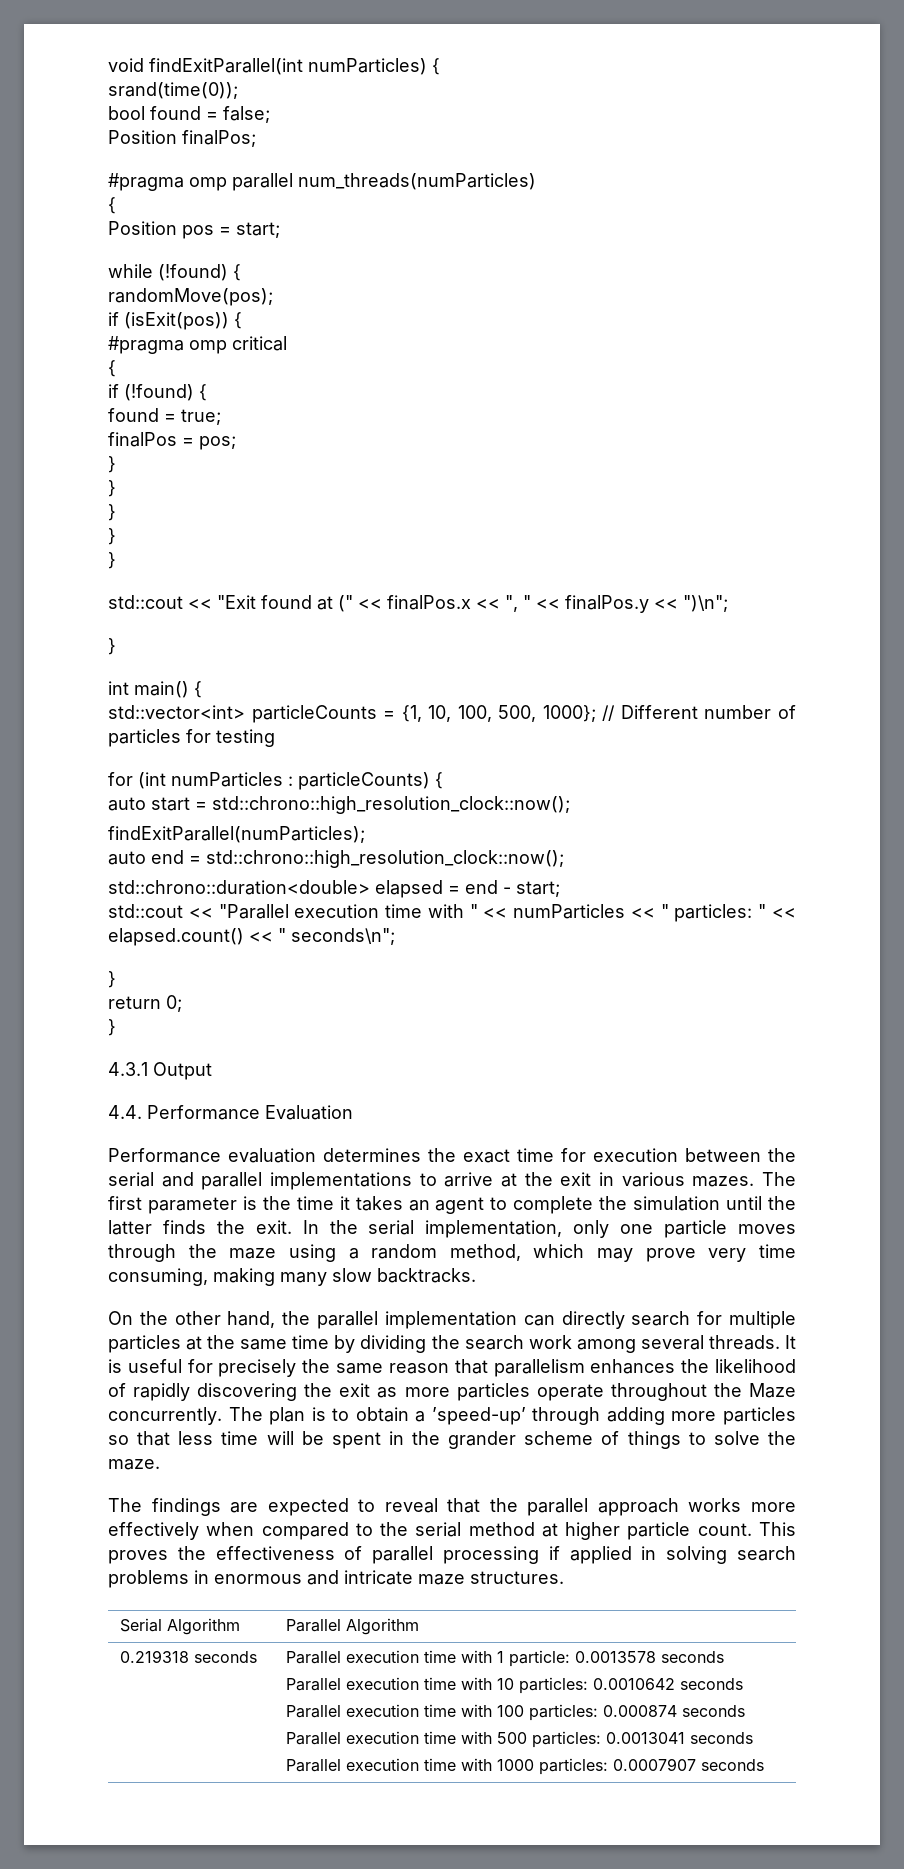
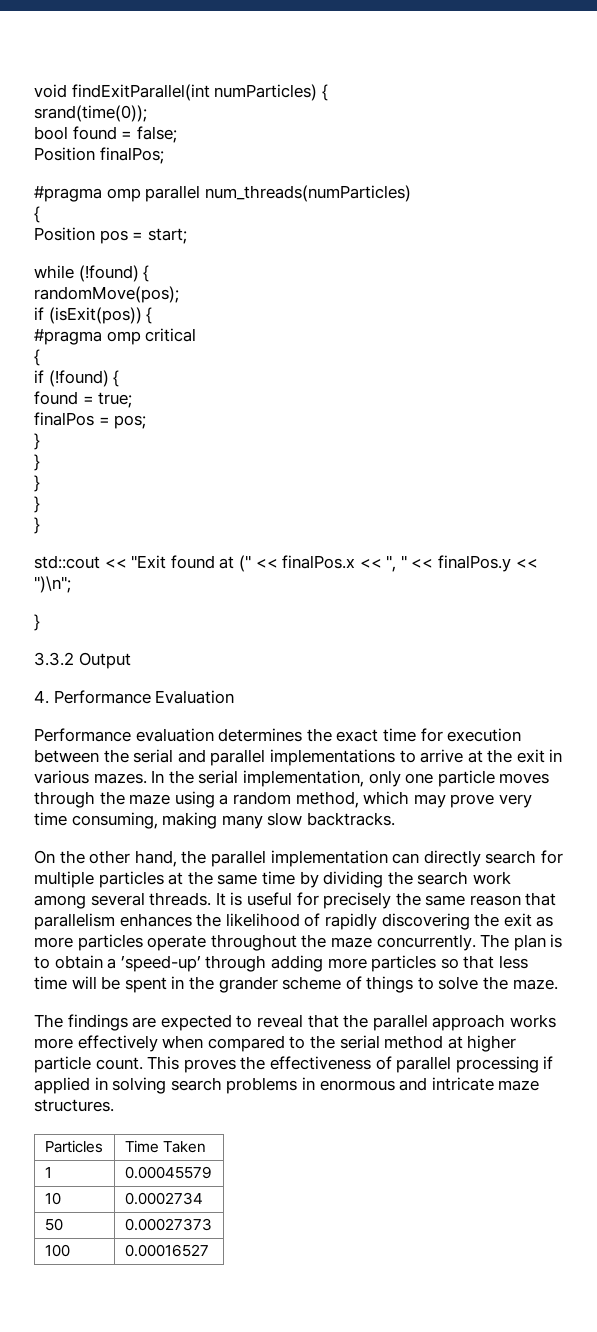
[108,681,202,698] [108,705,796,723] [108,729,275,747] [108,772,443,790] [108,796,570,814] [108,826,365,843] [108,850,564,868] [108,880,560,898] [108,904,796,922] [108,928,395,946] [108,971,116,988] [108,995,182,1012] [108,1019,116,1036] [108,1062,148,1076] int main() { // std::vector<int> particleCounts = {1, 10, 100, 500, 1000}; // Different number of particles for testing // for (int numParticles : particleCounts) { // auto start = std::chrono::high_resolution_clock::now(); // findExitParallel(numParticles); // auto end = std::chrono::high_resolution_clock::now(); // std::chrono::duration<double> elapsed = end - start; // std::cout << "Parallel execution time with " << numParticles << " particles: " << elapsed.count() << " seconds\n"; // } // return 0; // } // 4.3.1 -> [34,652,74,666] 3.3.2
[108,1105,142,1119] 4.4. -> [34,690,49,704] 4.
[762,1172,796,1186] [108,1196,797,1214] [108,1220,292,1235] The first parameter is the time it takes an agent to complete the simulation until the latter finds the exit. -> (147, 778) none
[749,1383,796,1398] Maze -> [330,937,372,948] maze
[120,1618,241,1635] [286,1618,420,1635] [120,1650,258,1663] [286,1650,725,1667] [286,1677,744,1694] [286,1704,746,1721] [286,1731,754,1748] [286,1758,765,1775] Serial Algorithm | Parallel Algorithm // 0.219318 seconds | Parallel execution time with 1 particle: 0.0013578 seconds // Parallel execution time with 10 particles: 0.0010642 seconds // Parallel execution time with 100 particles: 0.000874 seconds // Parallel execution time with 500 particles: 0.0013041 seconds // Parallel execution time with 1000 particles: 0.0007907 seconds -> [44,1140,103,1153] [124,1140,206,1153] [44,1167,52,1178] [124,1166,212,1179] [44,1192,61,1205] [124,1192,203,1205] [44,1218,63,1231] [124,1218,212,1231] [44,1244,70,1257] [124,1244,209,1257] Particles | Time Taken // 1 | 0.00045579 // 10 | 0.0002734 // 50 | 0.00027373 // 100 | 0.00016527

